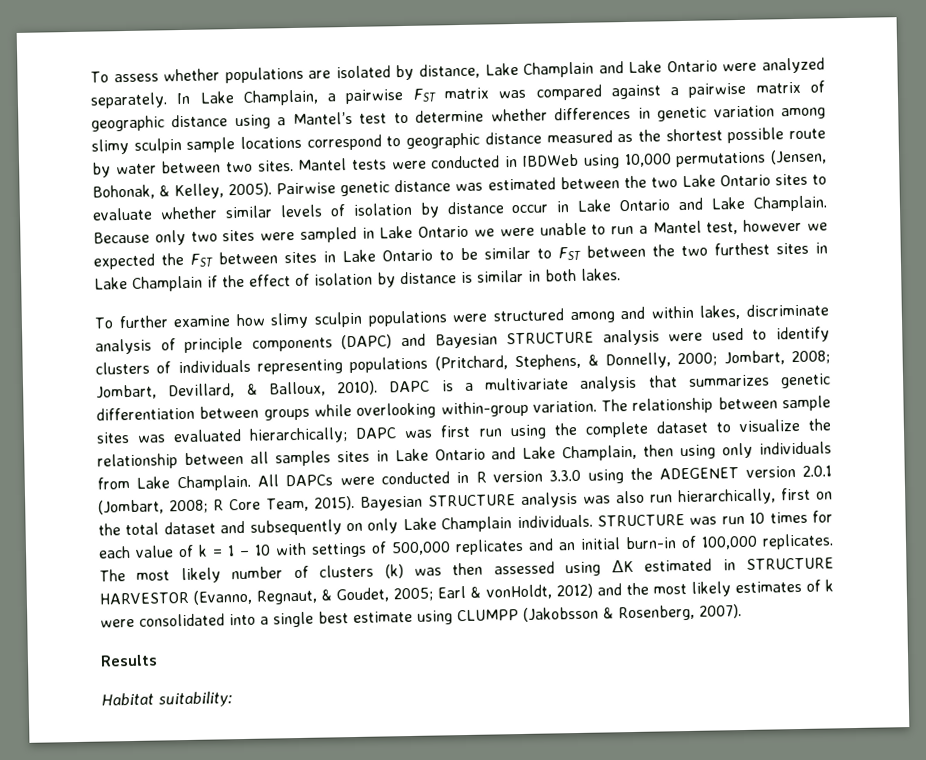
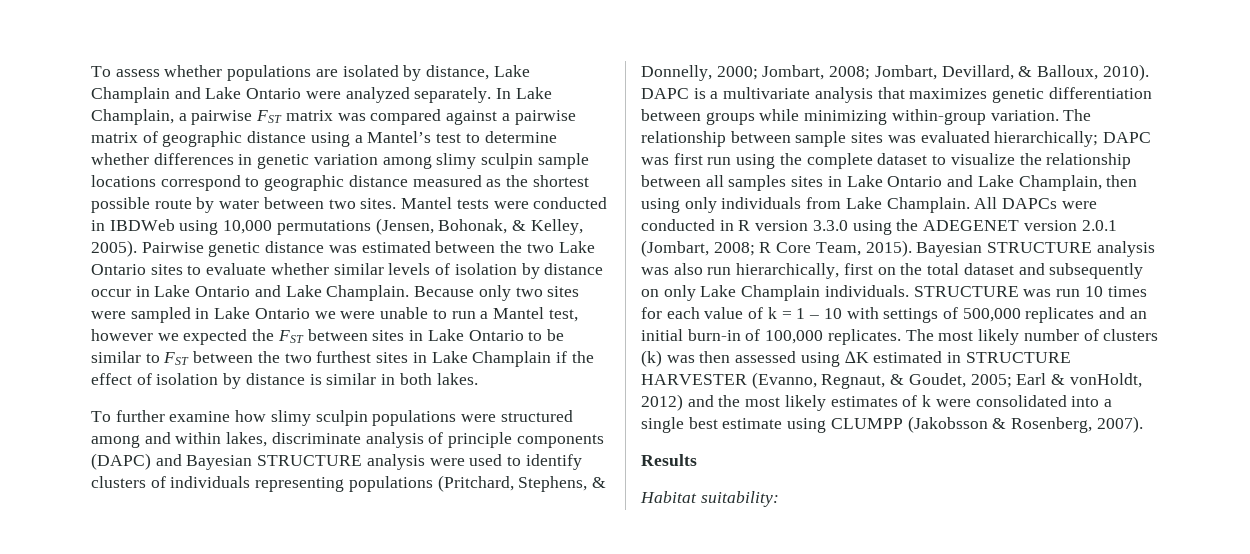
[687,374,770,387] summarizes -> [909,88,988,99] maximizes
[356,402,437,419] overlooking -> [804,110,888,125] minimizing
[99,591,189,605] HARVESTOR -> [641,374,747,385] HARVESTER

